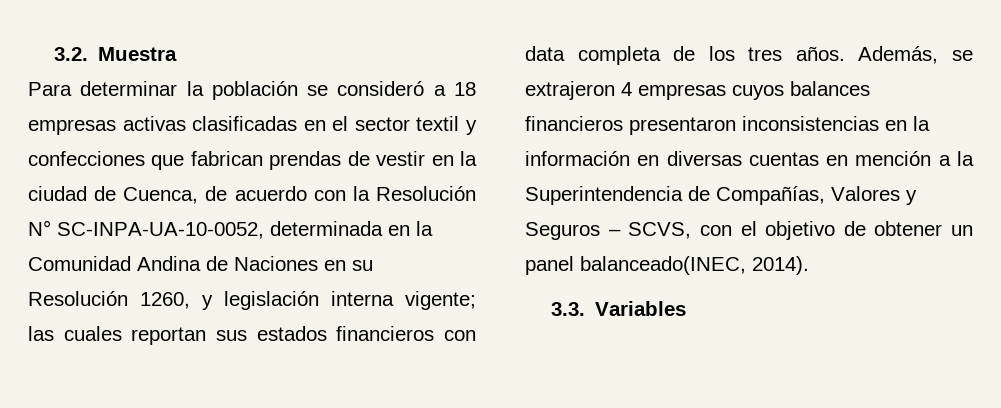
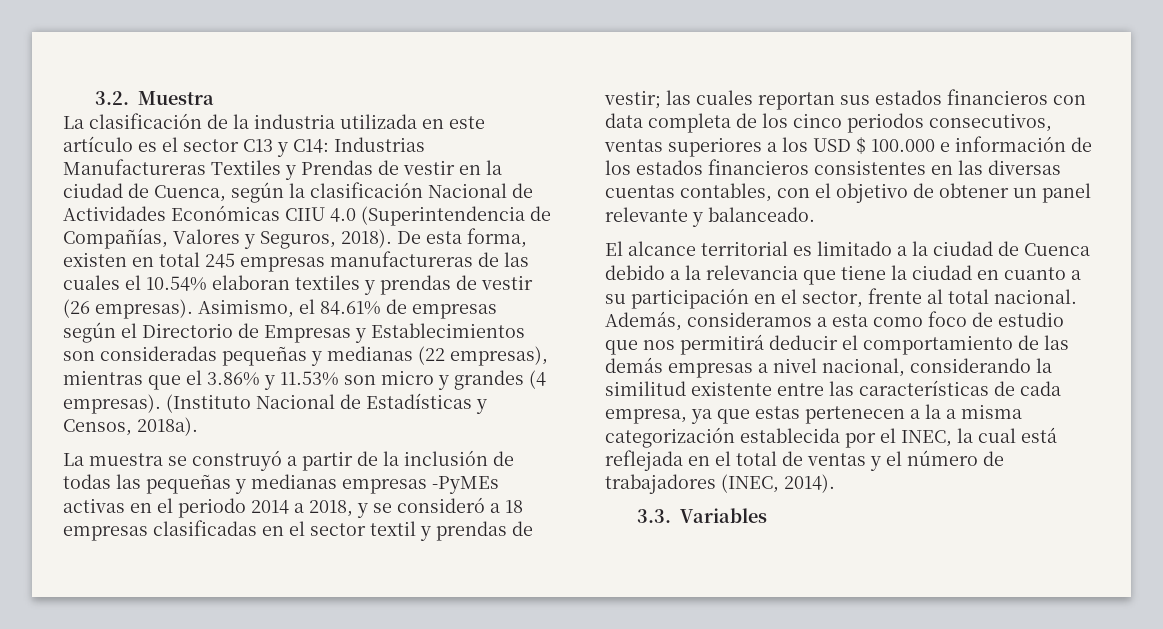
[28,81,476,100] [28,116,477,135] [28,151,342,170] Para determinar la población se consideró a 18 empresas activas clasificadas en el sector textil y confecciones que fabrican prendas -> [63,113,485,129] [63,136,425,157] [63,159,373,180] La clasificación de la industria utilizada en este artículo es el sector C13 y C14: Industrias Manufactureras Textiles y Prendas
[205,186,477,201] [28,220,433,239] [28,256,373,271] [28,291,476,310] de acuerdo con la Resolución N° SC-INPA-UA-10-0052, determinada en la Comunidad Andina de Naciones en su Resolución 1260, y legislación interna vigente; -> [231,182,533,203] [63,205,551,226] [63,228,527,249] [63,251,529,272] [63,275,533,295] [63,299,497,319] [63,322,525,343] [63,346,548,366] [63,370,546,390] [63,393,487,414] [63,417,198,436] [63,450,514,471] [63,474,499,494] [63,497,523,518] [63,520,533,541] [604,90,661,109] según la clasificación Nacional de Actividades Económicas CIIU 4.0 (Superintendencia de Compañías, Valores y Seguros, 2018). De esta forma, existen en total 245 empresas manufactureras de las cuales el 10.54% elaboran textiles y prendas de vestir (26 empresas). Asimismo, el 84.61% de empresas según el Directorio de Empresas y Establecimientos son consideradas pequeñas y medianas (22 empresas), mientras que el 3.86% y 11.53% son micro y grandes (4 empresas). (Instituto Nacional de Estadísticas y Censos, 2018a). // La muestra se construyó a partir de la inclusión de todas las pequeñas y medianas empresas -PyMEs activas en el periodo 2014 a 2018, y se consideró a 18 empresas clasificadas en el sector textil y prendas de vestir;
[748,46,973,64] [525,81,870,100] [525,116,930,135] [525,151,974,166] [525,186,917,205] [525,222,692,240] tres años. Además, se extrajeron 4 empresas cuyos balances financieros presentaron inconsistencias en la información en diversas cuentas en mención a la Superintendencia de Compañías, Valores y Seguros – SCVS, -> [793,113,1052,133] [604,136,1092,157] [605,159,1061,175] [605,183,772,202] cinco periodos consecutivos, ventas superiores a los USD $ 100.000 e información de los estados financieros consistentes en las diversas cuentas contables,
[580,256,746,275] balanceado(INEC, -> [605,207,815,227] [605,241,1090,256] [605,265,1081,285] [605,288,1077,309] [605,311,1064,331] [605,334,1069,355] [605,357,1052,378] [605,380,1061,396] [605,404,1022,424] [605,427,1057,448] [605,450,1004,471] [605,474,779,494] relevante y balanceado. // El alcance territorial es limitado a la ciudad de Cuenca debido a la relevancia que tiene la ciudad en cuanto a su participación en el sector, frente al total nacional. Además, consideramos a esta como foco de estudio que nos permitirá deducir el comportamiento de las demás empresas a nivel nacional, considerando la similitud existente entre las características de cada empresa, ya que estas pertenecen a la a misma categorización establecida por el INEC, la cual está reflejada en el total de ventas y el número de trabajadores (INEC,

